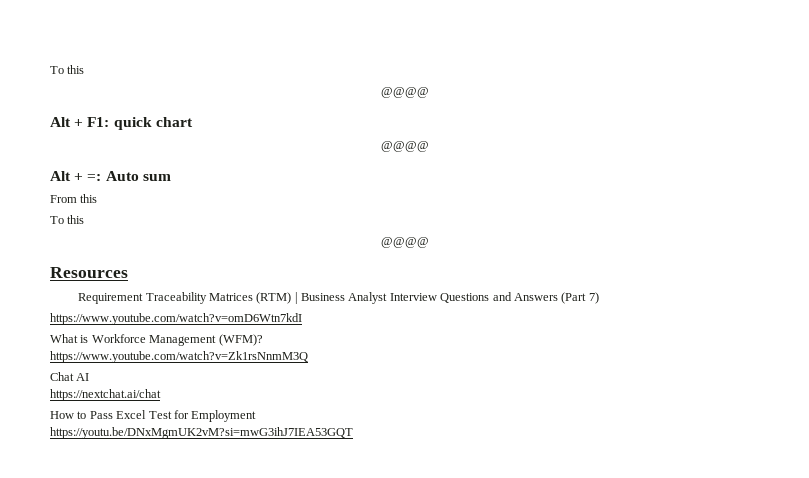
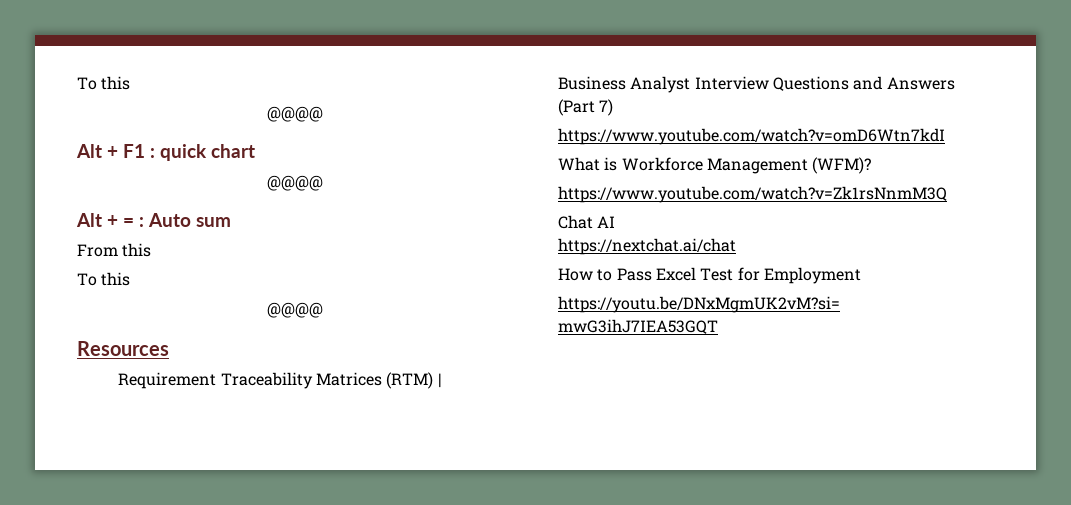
[87,117,110,127] F1: -> [123,144,155,158] F1 :
[87,174,102,181] =: -> [123,217,144,227] = :

